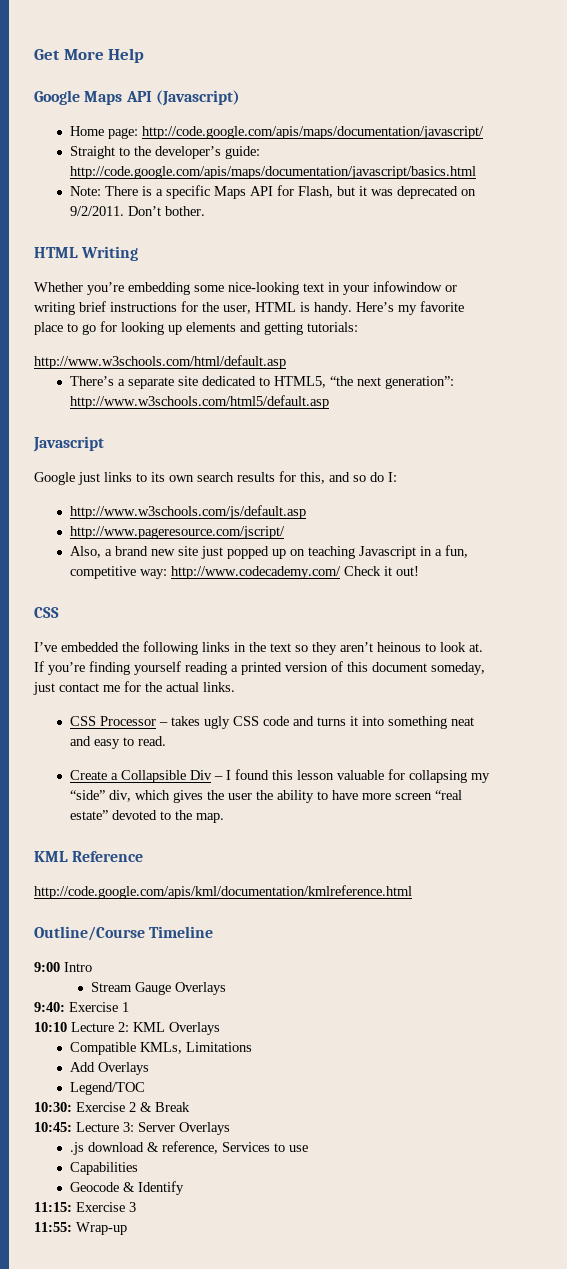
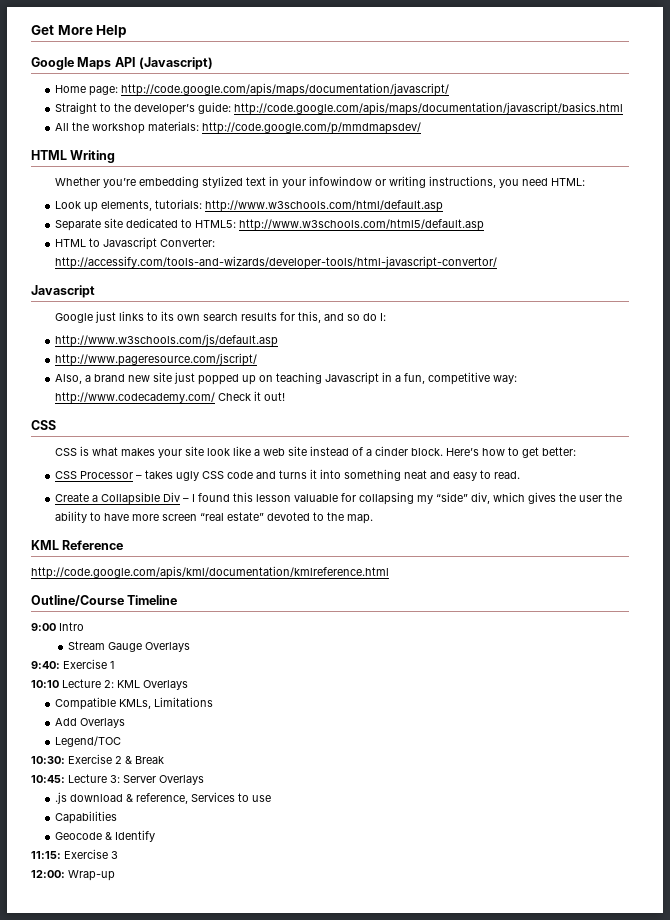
[70,185,477,199] [70,206,206,216] Note: There is a specific Maps API for Flash, but it was deprecated on 9/2/2011. Don’t bother. -> [55,121,422,134] All the workshop materials: http://code.google.com/p/mmdmapsdev/
[194,282,299,295] some nice-looking -> [201,176,243,188] stylized
[79,301,464,315] [34,321,303,335] brief instructions for the user, HTML is handy. Here’s my favorite place to go for looking up elements and getting -> [428,176,585,188] [55,200,153,212] instructions, you need HTML: // Look up elements,
(358, 327) // -> (203, 204) none
[70,376,455,389] [70,395,330,409] There’s a separate site dedicated to HTML5, “the next generation”: http://www.w3schools.com/html5/default.asp -> [55,218,485,231] [55,237,216,250] [55,256,498,269] Separate site dedicated to HTML5: http://www.w3schools.com/html5/default.asp // HTML to Javascript Converter: http://accessify.com/tools-and-wizards/developer-tools/html-javascript-convertor/
[34,641,483,655] [34,661,485,675] [33,681,235,695] I’ve embedded the following links in the text so they aren’t heinous to look at. If you’re finding yourself reading a printed version of this document someday, just contact me for the actual links. -> [54,446,576,458] CSS is what makes your site look like a web site instead of a cinder block. Here’s how to get better:
[34,1222,72,1232] 11:55: -> [31,870,65,878] 12:00:

